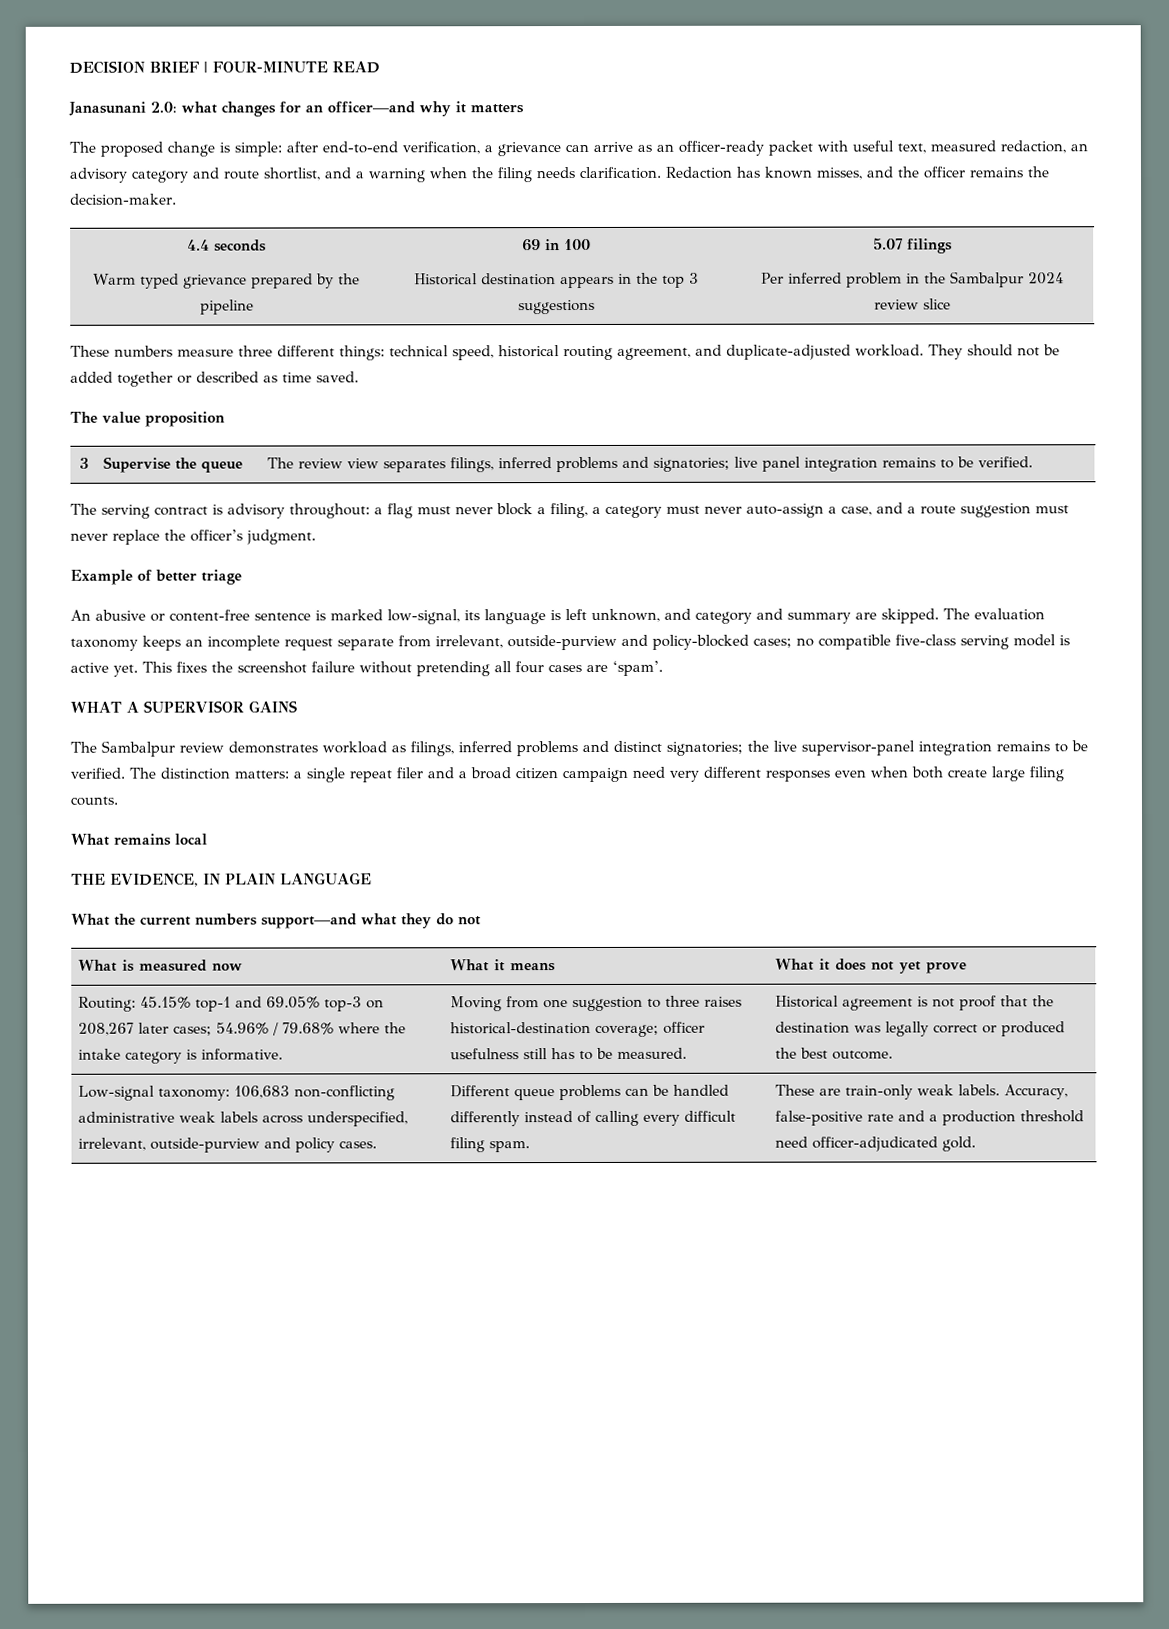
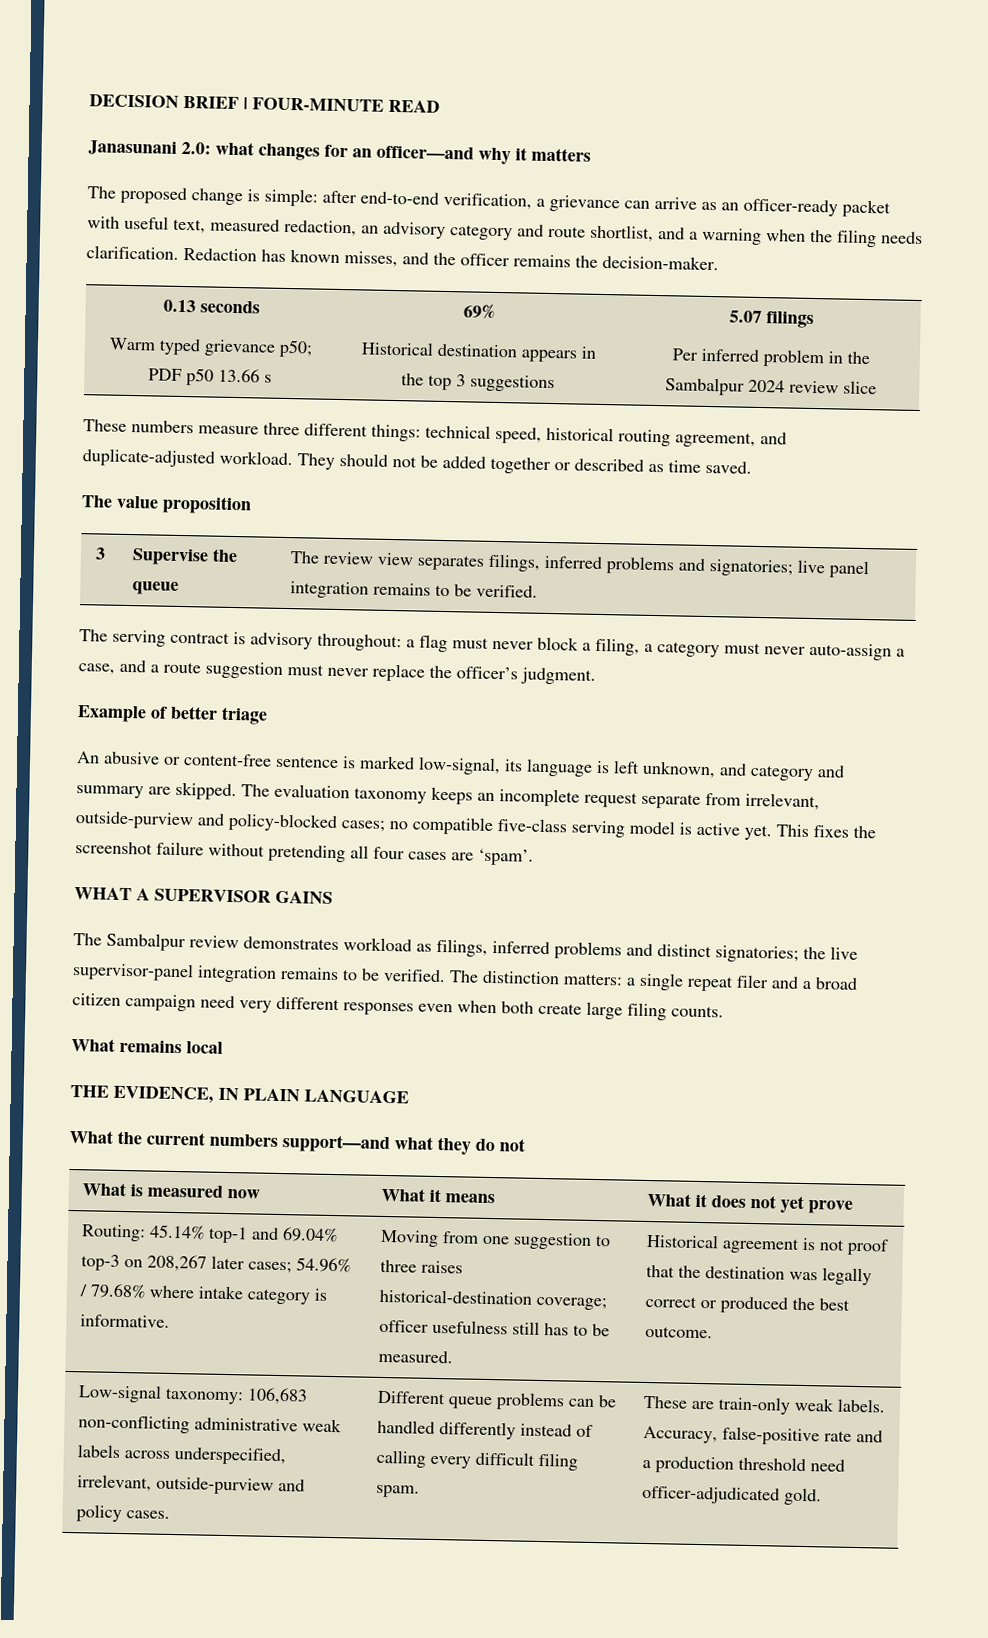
[187,239,210,251] 4.4 -> [162,299,196,313] 0.13
[250,273,360,289] [199,299,254,315] [521,238,591,252] prepared by the pipeline | 69 in 100 -> [278,339,313,358] [148,368,272,386] [462,303,495,319] p50; PDF p50 13.66 s | 69%
[140,996,192,1009] 45.15% -> [149,1224,206,1240] 45.14%
[266,996,321,1009] 69.05% -> [282,1227,339,1243] 69.04%
[384,1022,407,1034] the -> (196, 1292) none

